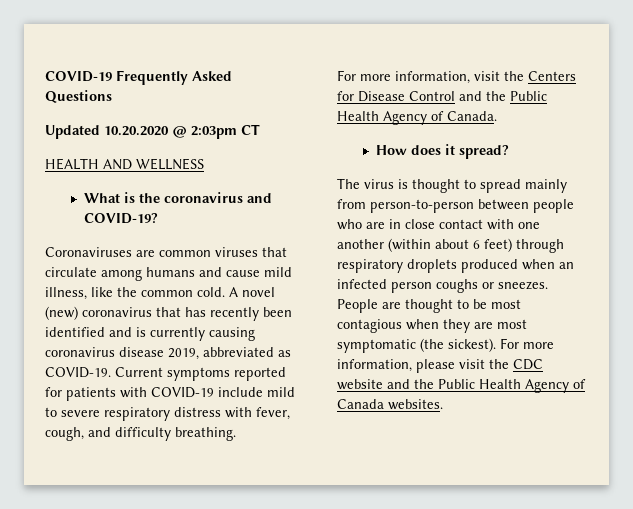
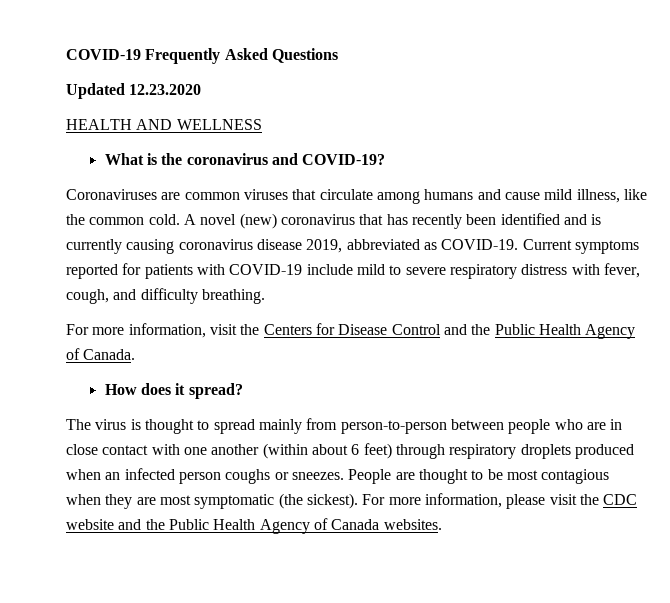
[104,124,260,139] 10.20.2020 @ 2:03pm CT -> [129,84,202,95] 12.23.2020

